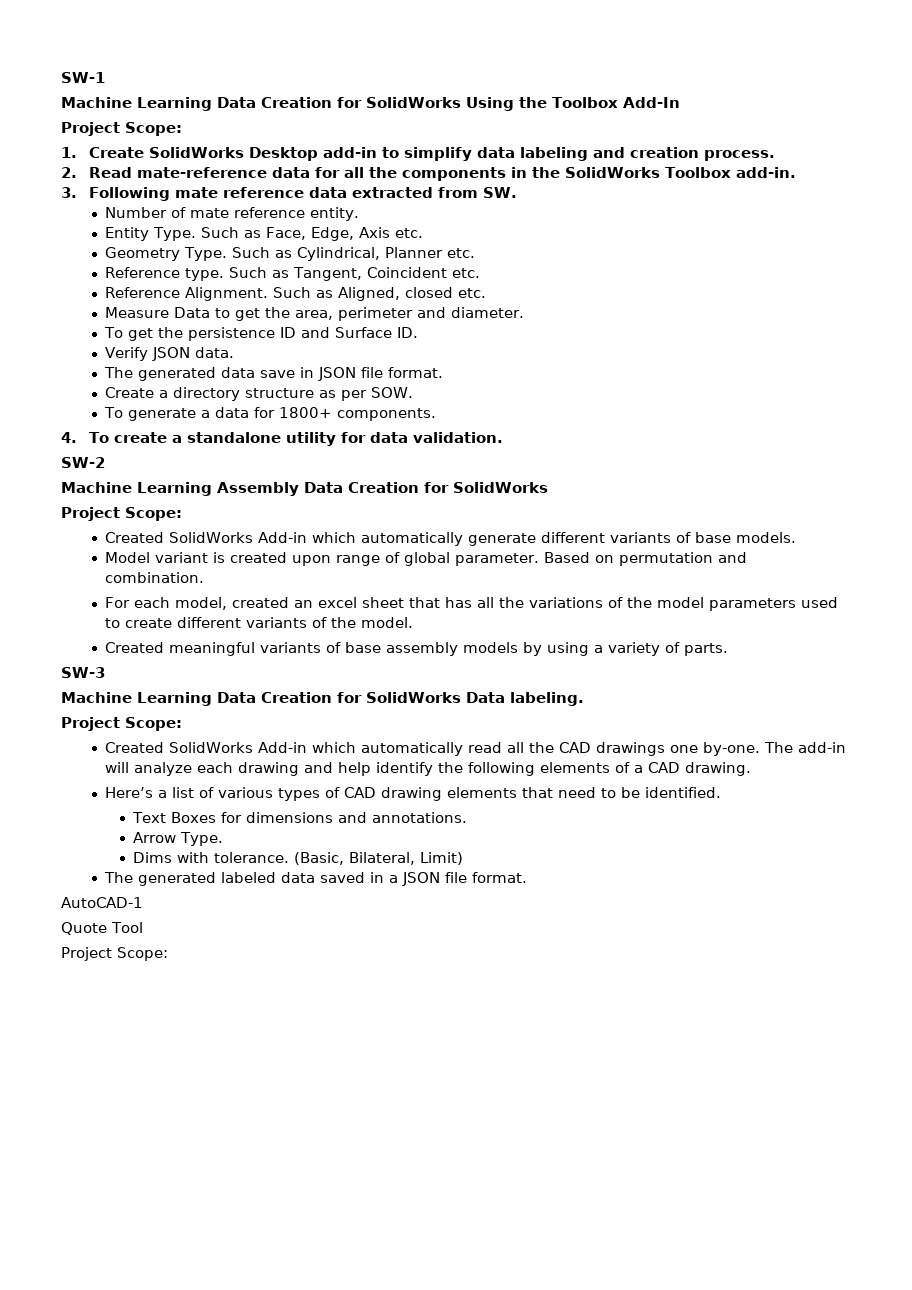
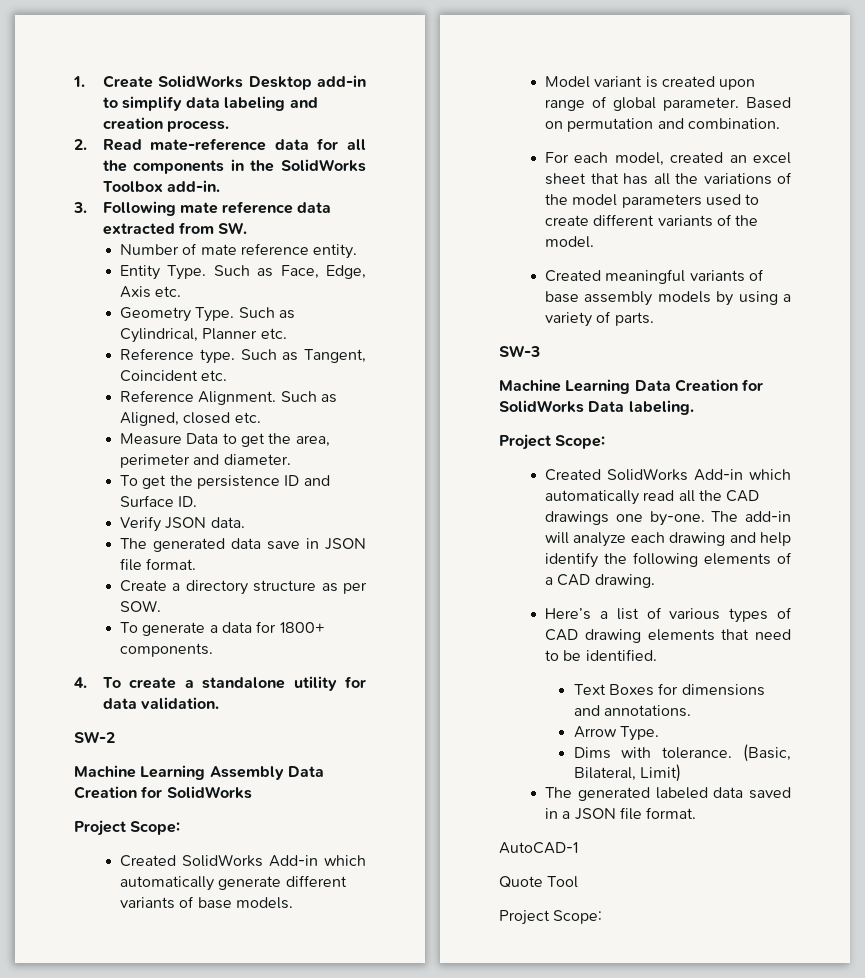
[61,72,105,83] [61,97,680,111] [61,122,182,136] SW-1 // Machine Learning Data Creation for SolidWorks Using the Toolbox Add-In // Project Scope: // -> (73, 81) none

